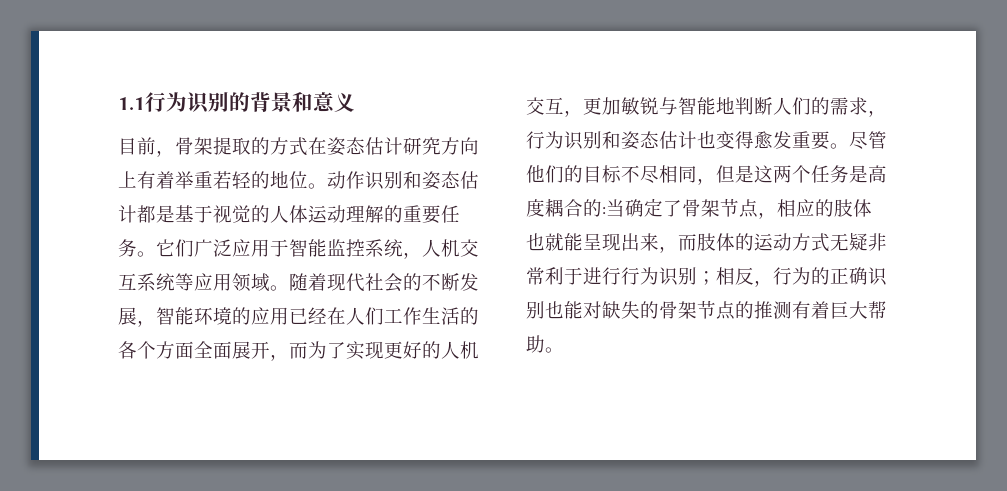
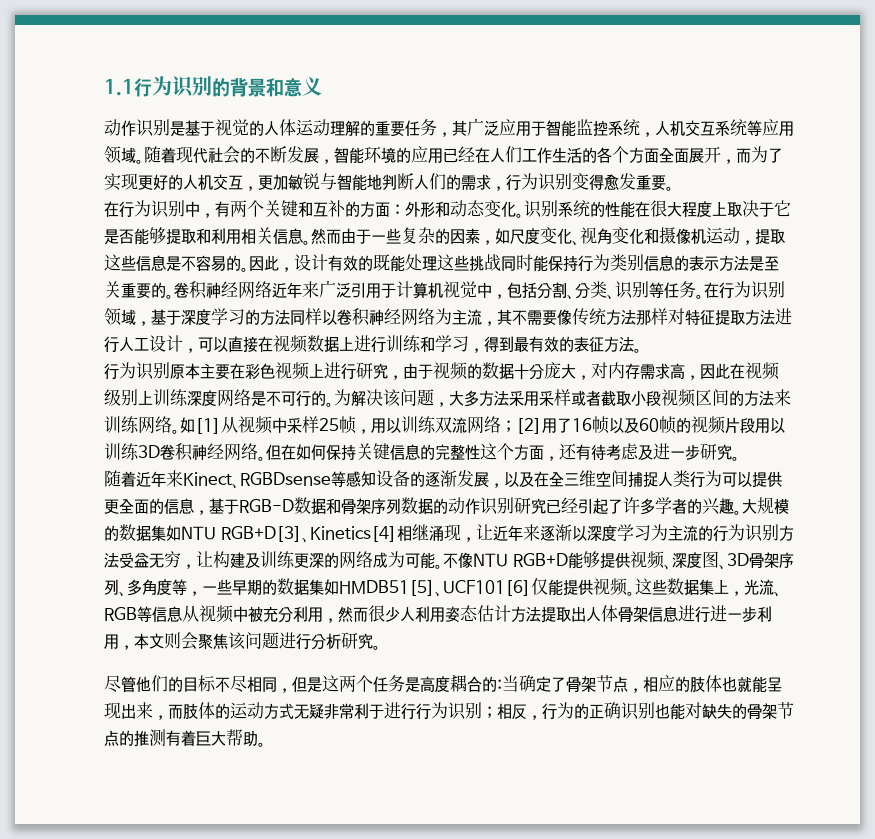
[118,137,479,157] [118,171,479,190] [118,205,156,223] 目前，骨架提取的方式在姿态估计研究方向上有着举重若轻的地位。动作识别和姿态估计都 -> [104,119,170,137] 动作识别
[137,239,194,257] 。它们 -> [437,120,467,137] ，其
[602,131,716,150] 和姿态估计也 -> (572, 181) none
(849, 146) none -> [104,200,791,218] [104,227,785,246] [104,254,779,272] [104,280,785,300] [104,308,792,326] [104,335,642,353] [104,362,780,380] [104,389,791,407] [104,416,785,434] [104,443,740,461] [104,470,782,489] [104,497,789,515] [104,524,794,543] [104,551,794,570] [104,578,782,597] [104,605,772,623] [104,632,381,650] // 在行为识别中，有两个关键和互补的方面：外形和动态变化。识别系统的性能在很大程度上取决于它是否能够提取和利用相关信息。然而由于一些复杂的因素，如尺度变化、视角变化和摄像机运动，提取这些信息是不容易的。因此，设计有效的既能处理这些挑战同时能保持行为类别信息的表示方法是至关重要的。卷积神经网络近年来广泛引用于计算机视觉中，包括分割、分类、识别等任务。在行为识别领域，基于深度学习的方法同样以卷积神经网络为主流，其不需要像传统方法那样对特征提取方法进行人工设计，可以直接在视频数据上进行训练和学习，得到最有效的表征方法。 // 行为识别原本主要在彩色视频上进行研究，由于视频的数据十分庞大，对内存需求高，因此在视频级别上训练深度网络是不可行的。为解决该问题，大多方法采用采样或者截取小段视频区间的方法来训练网络。如[1]从视频中采样25帧，用以训练双流网络；[2]用了16帧以及60帧的视频片段用以训练3D卷积神经网络。但在如何保持关键信息的完整性这个方面，还有待考虑及进一步研究。 // 随着近年来Kinect、RGBDsense等感知设备的逐渐发展，以及在全三维空间捕捉人类行为可以提供更全面的信息，基于RGB-D数据和骨架序列数据的动作识别研究已经引起了许多学者的兴趣。大规模的数据集如NTU RGB+D[3]、Kinetics[4]相继涌现，让近年来逐渐以深度学习为主流的行为识别方法受益无穷，让构建及训练更深的网络成为可能。不像NTU RGB+D能够提供视频、深度图、3D骨架序列、多角度等，一些早期的数据集如HMDB51[5]、UCF101[6]仅能提供视频。这些数据集上，光流、RGB等信息从视频中被充分利用，然而很少人利用姿态估计方法提取出人体骨架信息进行进一步利用，本文则会聚焦该问题进行分析研究。 //

